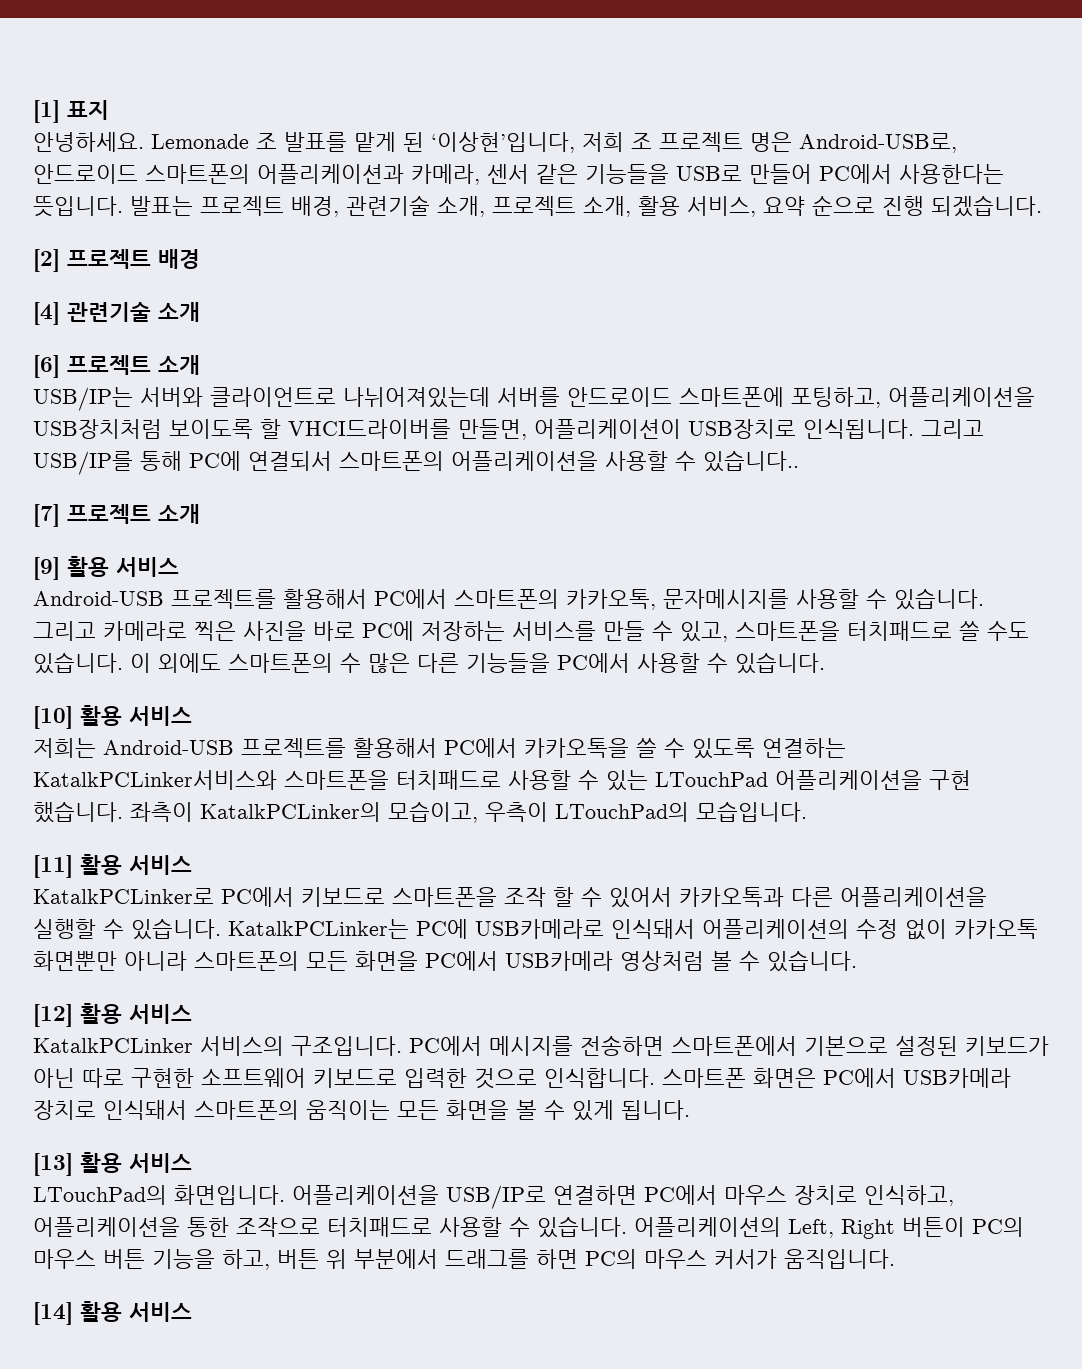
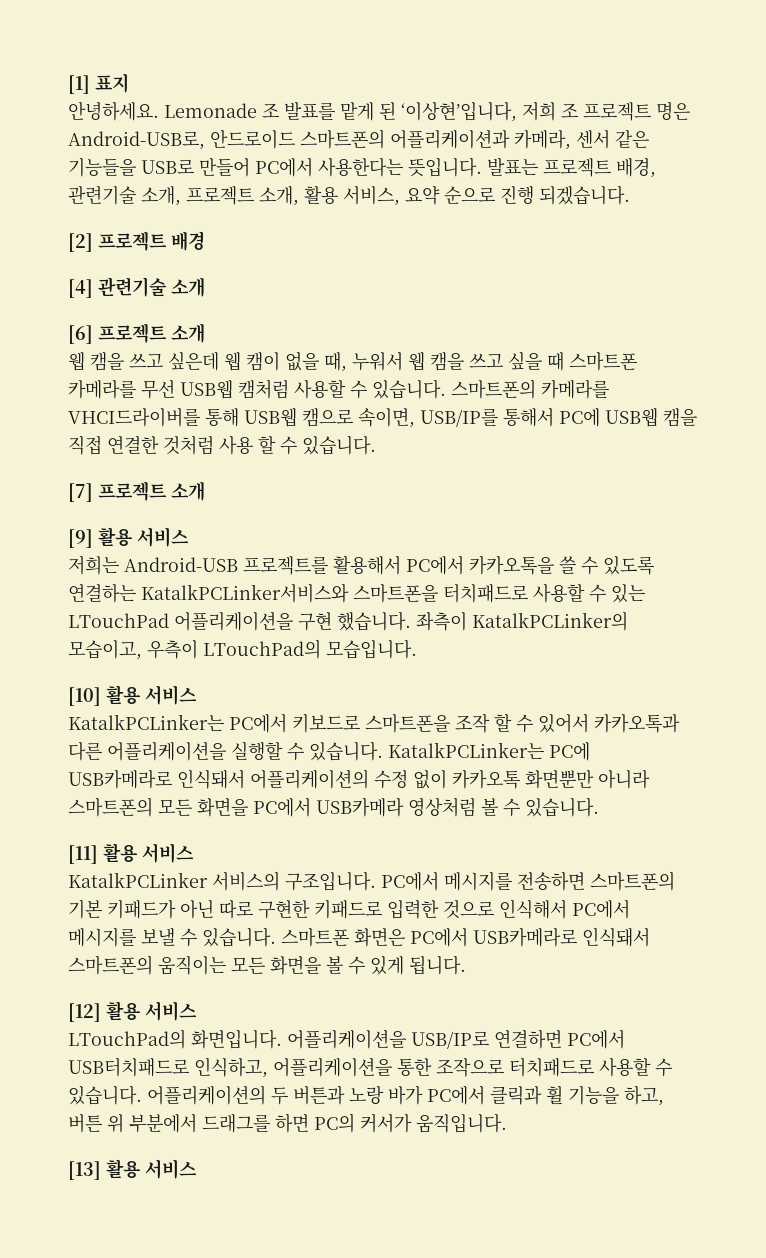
[33,387,1035,411] [33,419,984,440] [33,450,799,475] USB/IP는 서버와 클라이언트로 나뉘어져있는데 서버를 안드로이드 스마트폰에 포팅하고, 어플리케이션을 USB장치처럼 보이도록 할 VHCI드라이버를 만들면, 어플리케이션이 USB장치로 인식됩니다. 그리고 USB/IP를 통해 PC에 연결되서 스마트폰의 어플리케이션을 사용할 수 있습니다.. -> [68,352,637,372] [68,379,609,399] [68,408,697,428] [68,435,376,455] 웹 캠을 쓰고 싶은데 웹 캠이 없을 때, 누워서 웹 캠을 쓰고 싶을 때 스마트폰 카메라를 무선 USB웹 캠처럼 사용할 수 있습니다. 스마트폰의 카메라를 VHCI드라이버를 통해 USB웹 캠으로 속이면, USB/IP를 통해서 PC에 USB웹 캠을 직접 연결한 것처럼 사용 할 수 있습니다.
[33,588,984,610] [33,621,1029,642] [33,652,825,674] [33,705,192,729] // Android-USB 프로젝트를 활용해서 PC에서 스마트폰의 카카오톡, 문자메시지를 사용할 수 있습니다. 그리고 카메라로 찍은 사진을 바로 PC에 저장하는 서비스를 만들 수 있고, 스마트폰을 터치패드로 쓸 수도 있습니다. 이 외에도 스마트폰의 수 많은 다른 기능들을 PC에서 사용할 수 있습니다. // [10] 활용 서비스 -> (189, 537) none
[33,854,192,878] [33,888,214,904] [11] 활용 서비스 // KatalkPCLinker로 -> [68,685,197,706] [68,714,224,731] [10] 활용 서비스 // KatalkPCLinker는
[33,1004,73,1027] [12] -> [68,845,98,864] [11]
[671,1036,1049,1056] [33,1068,655,1089] 스마트폰에서 기본으로 설정된 키보드가 아닌 따로 구현한 소프트웨어 키보드로 입력한 것으로 인식합니다. -> [590,871,675,891] [68,899,630,919] [68,927,276,947] 스마트폰의 기본 키패드가 아닌 따로 구현한 키패드로 입력한 것으로 인식해서 PC에서 메시지를 보낼 수 있습니다.
[903,1068,1011,1088] [33,1100,96,1120] USB카메라 장치로 -> [473,928,577,947] USB카메라로
[33,1153,73,1176] [13] -> [68,1003,101,1022] [12]
[724,1185,857,1205] 마우스 장치로 -> [68,1057,189,1077] USB터치패드로
[788,1217,1024,1239] [33,1249,145,1269] Left, Right 버튼이 PC의 마우스 버튼 -> [271,1086,563,1105] 두 버튼과 노랑 바가 PC에서 클릭과 휠
[644,1249,707,1269] 마우스 -> (355, 1123) none
[33,1302,73,1325] [14] -> [68,1161,101,1180] [13]

